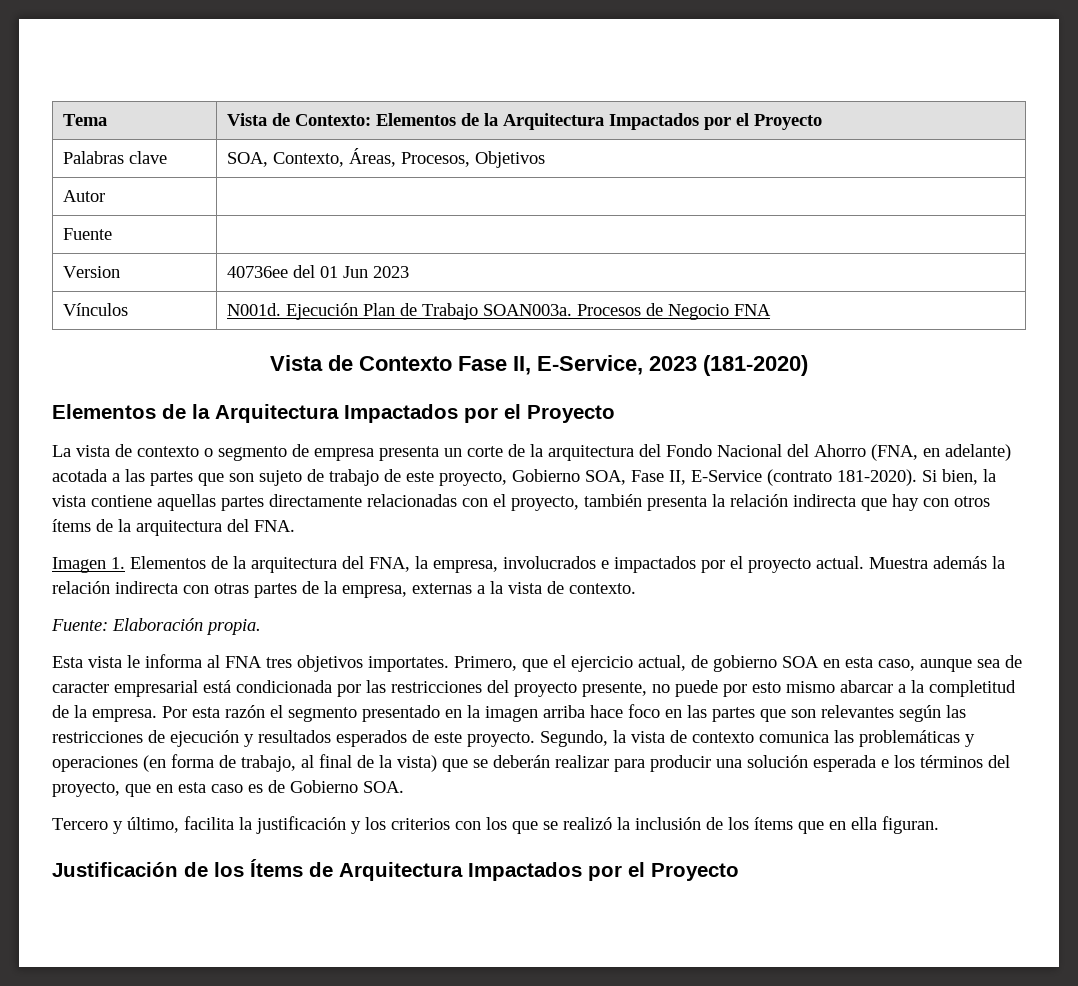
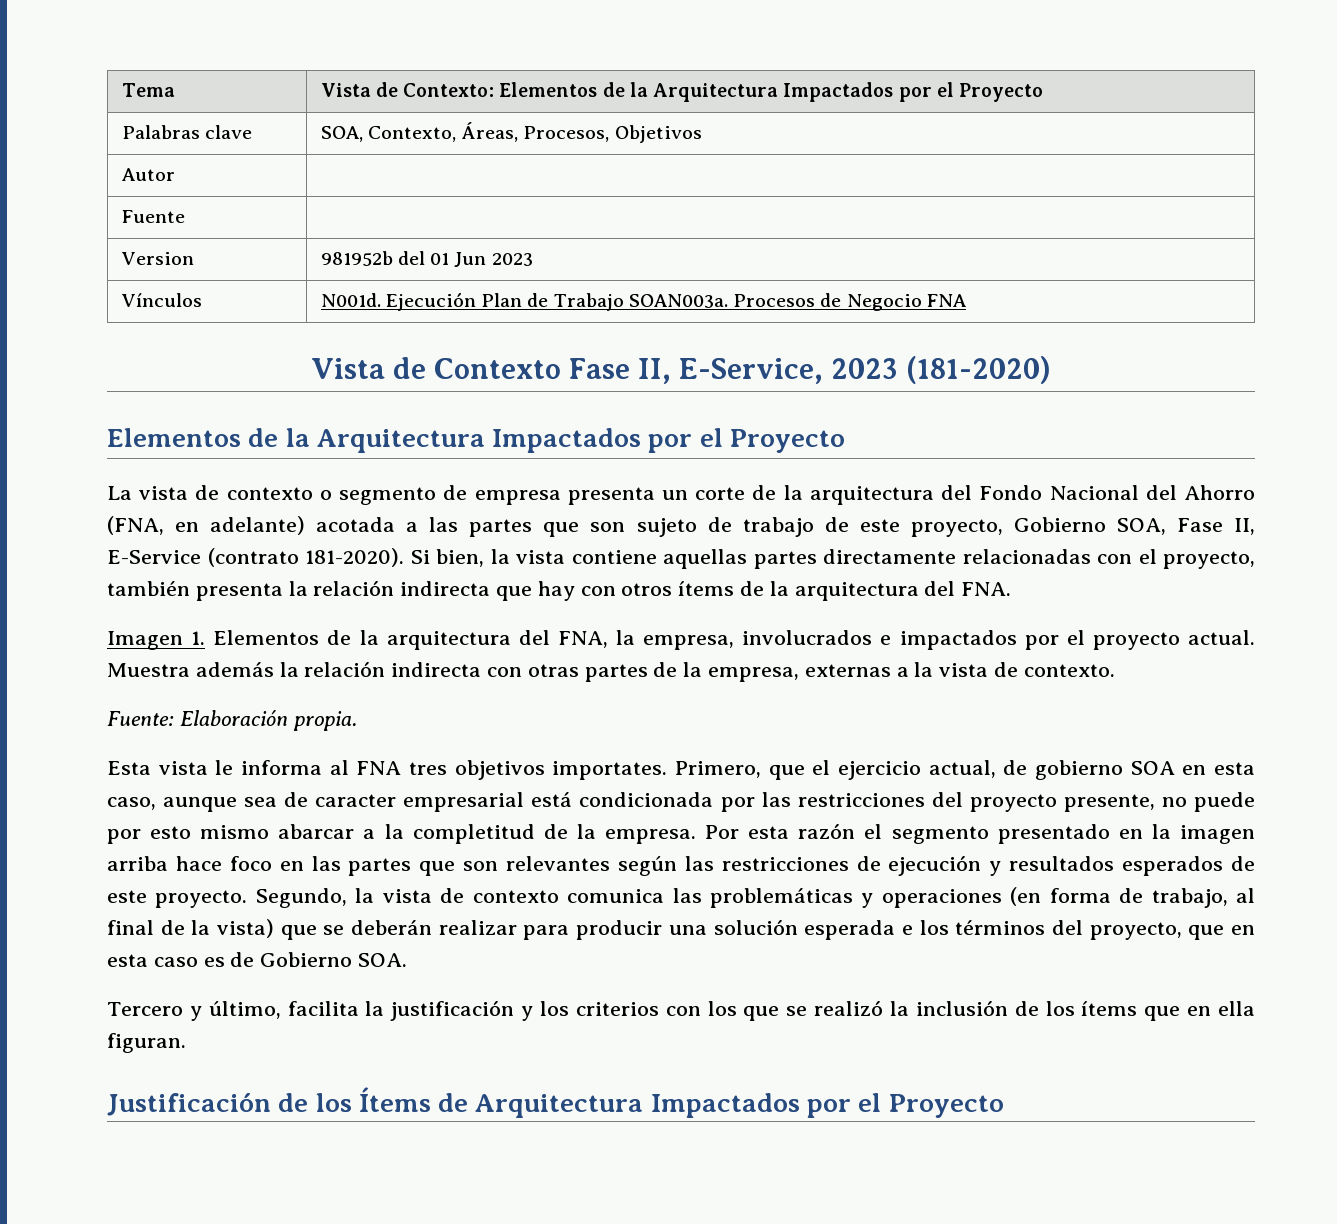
[227,266,289,278] 40736ee -> [320,251,393,266] 981952b

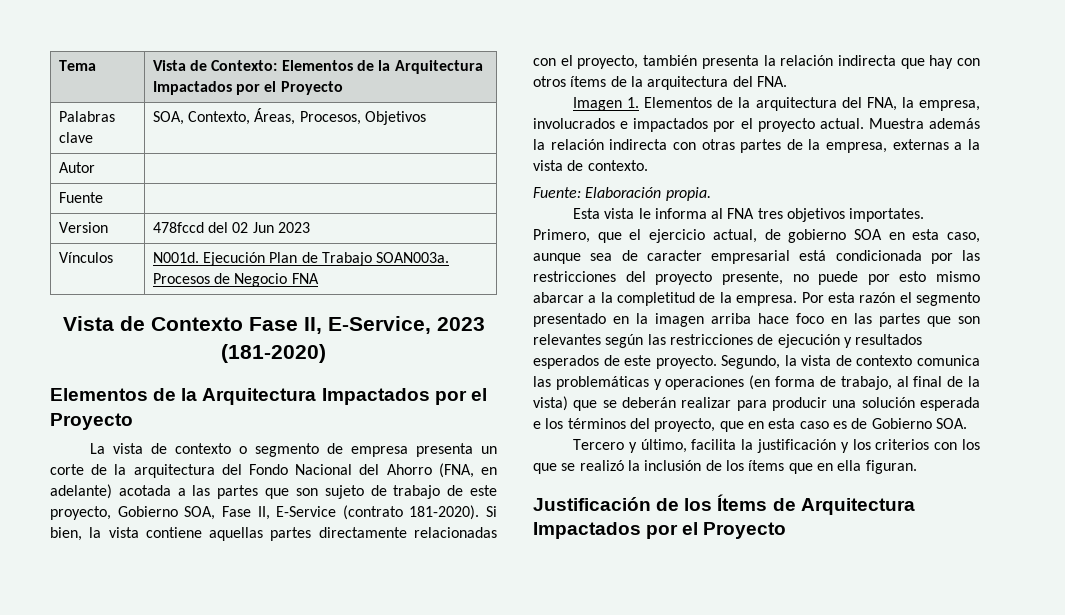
[320,251,450,266] 981952b del 01 -> [152,222,249,233] 478fccd del 02

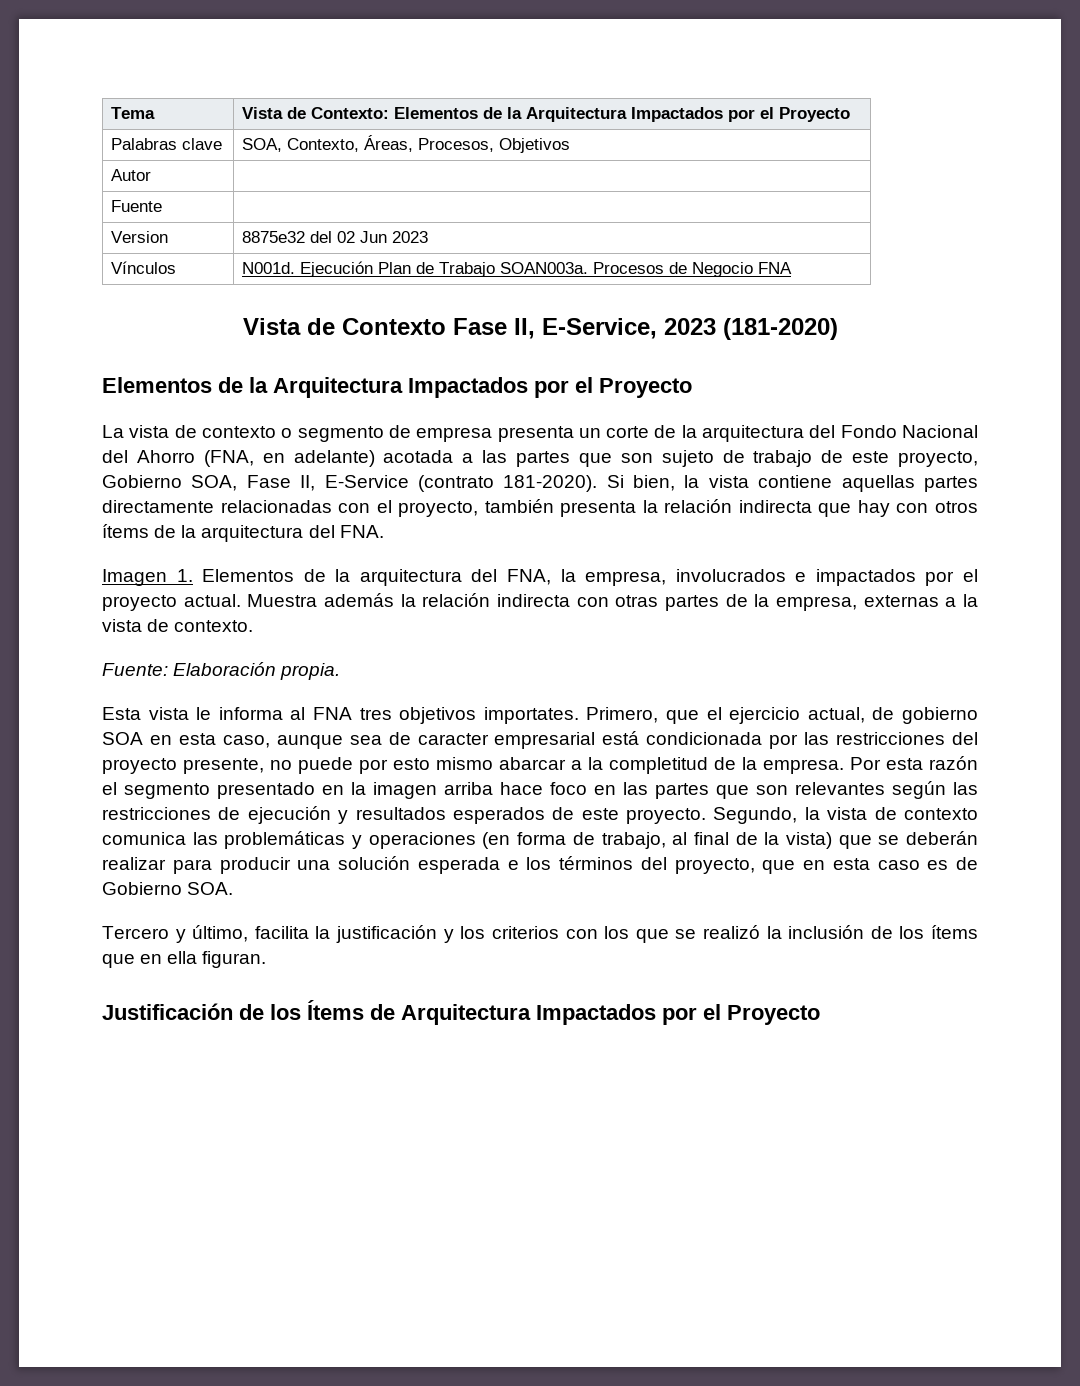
[152,222,204,233] 478fccd -> [242,231,306,243] 8875e32

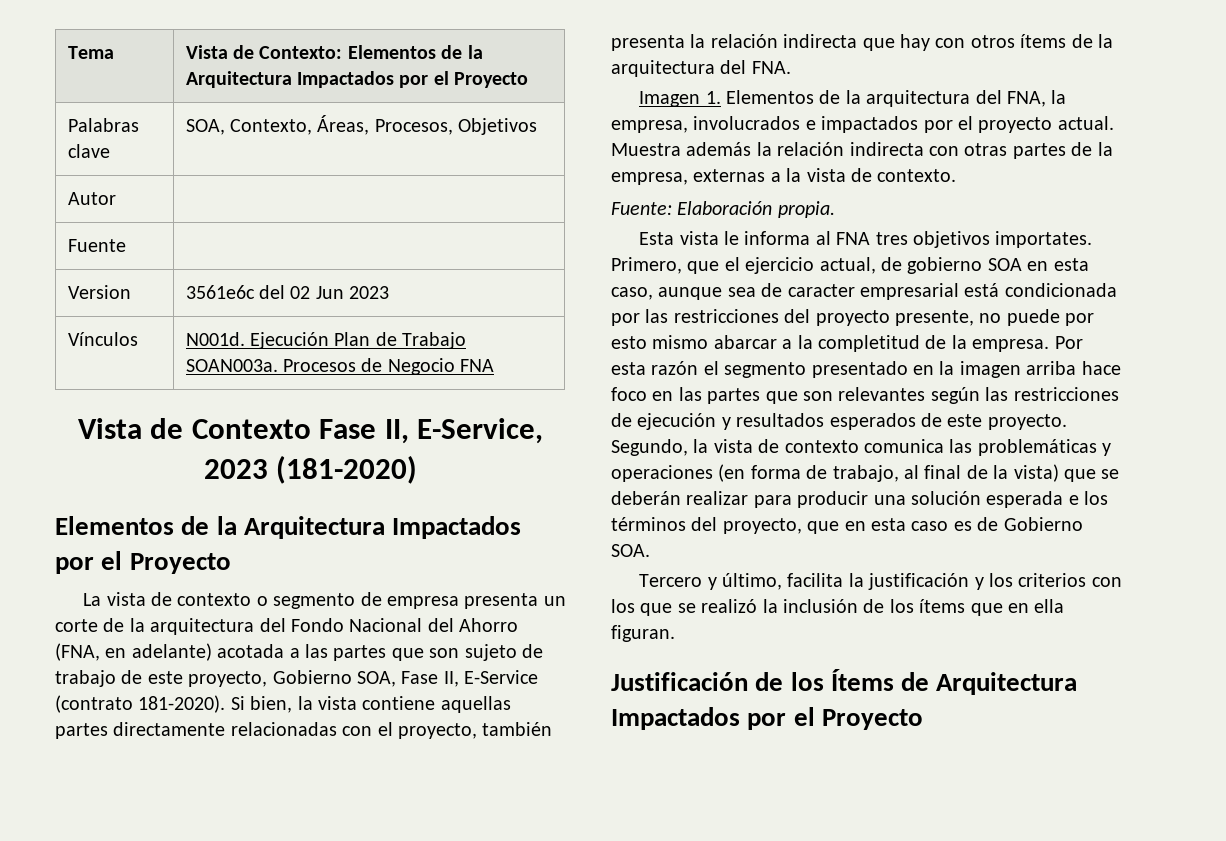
[242,231,306,243] 8875e32 -> [185,285,255,299] 3561e6c

